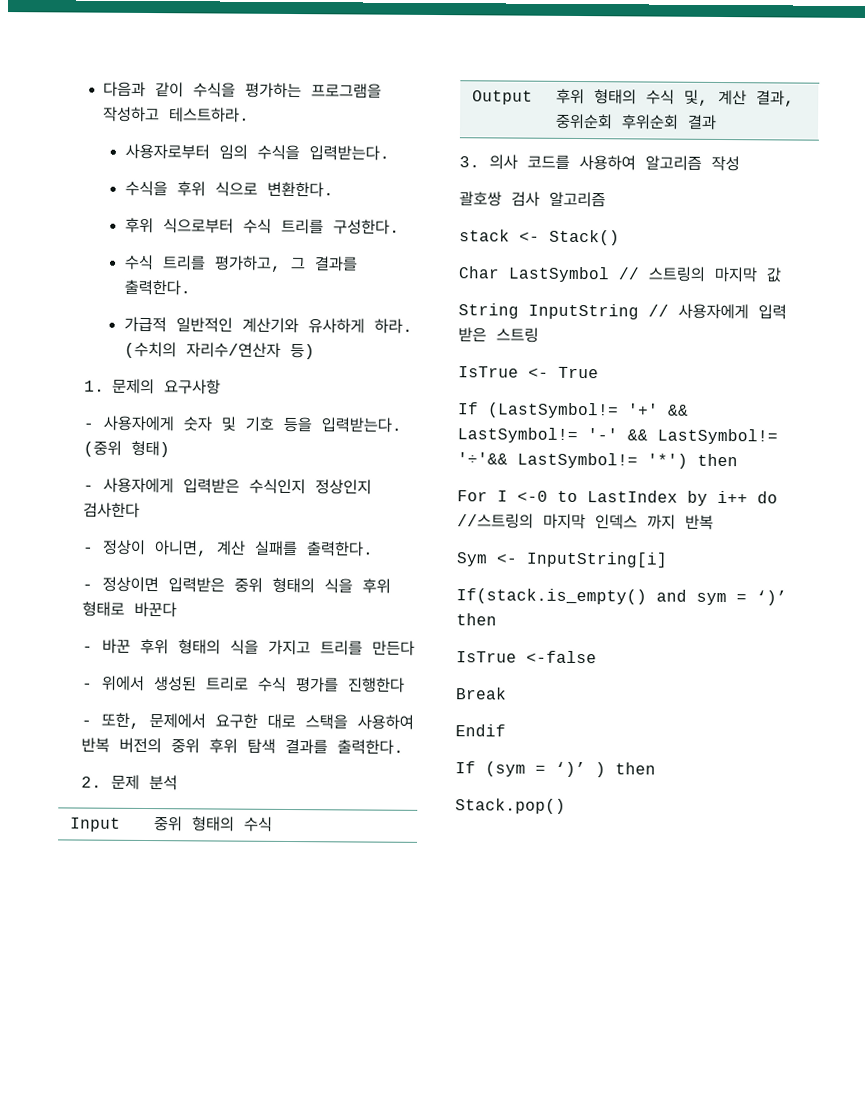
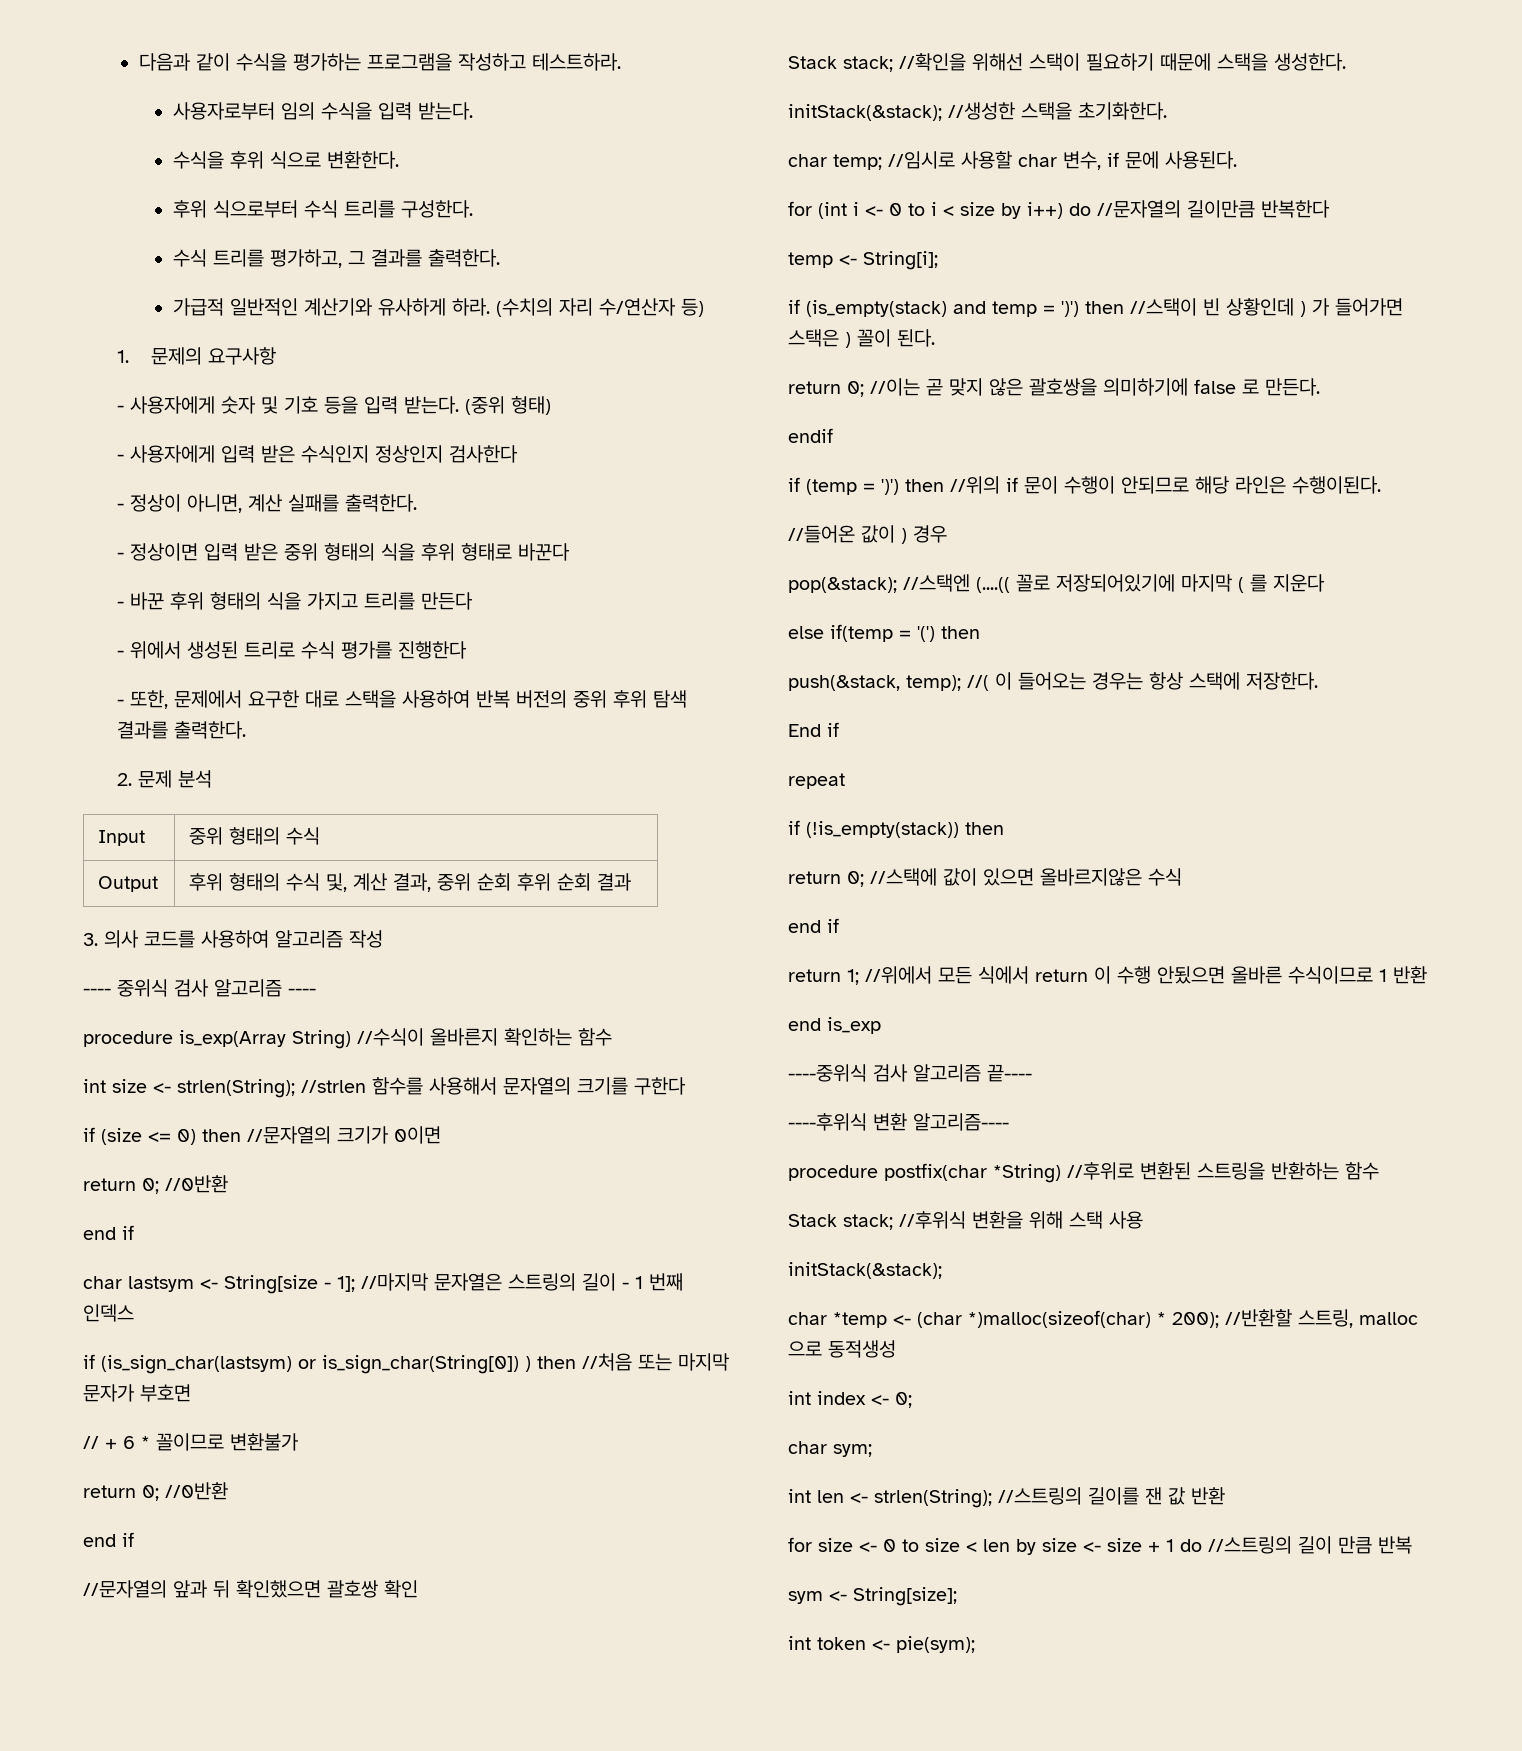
[308,145,390,161] 입력받는다. -> [378,102,474,120] 입력 받는다.
[185,342,281,358] 자리수/연산자 -> [559,298,677,316] 자리 수/연산자
[320,417,402,433] 입력받는다. -> [364,396,460,414] 입력 받는다.
[182,478,240,494] 입력받은 -> [221,445,296,463] 입력 받은
[167,577,225,593] 입력받은 -> [204,543,279,561] 입력 받은
[554,113,679,130] 중위순회 후위순회 -> [437,873,592,891] 중위 순회 후위 순회
[459,191,606,208] [459,229,620,246] [458,266,782,283] [458,303,787,320] [458,327,539,343] [458,366,599,379] [458,402,689,419] [457,427,778,445] [457,452,738,469] [457,490,778,506] [457,513,714,530] [456,551,668,568] [456,588,787,606] [456,613,497,626] [456,650,597,664] [456,687,507,700] [455,724,506,737] [455,761,656,778] [455,798,566,814] 괄호쌍 검사 알고리즘 // stack <- Stack() // Char LastSymbol // 스트링의 마지막 값 // String InputString // 사용자에게 입력 받은 스트링 // IsTrue <- True // If (LastSymbol!= '+' && LastSymbol!= '-' && LastSymbol!= '÷'&& LastSymbol!= '*') then // For I <-0 to LastIndex by i++ do //스트링의 마지막 인덱스 까지 반복 // Sym <- InputString[i] // If(stack.is_empty() and sym = ‘)’ then // IsTrue <-false // Break // Endif // If (sym = ‘)’ ) then // Stack.pop() -> [83,979,316,997] [83,1028,612,1049] [83,1077,686,1098] [83,1126,441,1145] [83,1175,228,1194] [83,1225,134,1240] [83,1273,683,1294] [83,1304,134,1322] [83,1353,729,1374] [83,1384,191,1402] [83,1433,298,1451] [83,1482,228,1501] [83,1532,134,1547] [83,1580,418,1598] [788,53,1346,72] [788,102,1167,121] [788,151,1237,170] [788,200,1330,219] [788,251,938,270] [788,298,1403,317] [788,329,935,348] [788,378,1320,397] [788,428,833,443] [788,476,1381,495] [788,525,947,544] [788,574,1325,593] [788,624,980,642] [788,672,1318,691] [788,722,839,737] [788,773,845,789] [788,820,1004,838] [788,868,1182,887] [788,918,839,933] [788,966,1427,985] [788,1017,881,1034] [788,1064,1032,1082] [788,1113,1009,1131] [788,1162,1379,1183] [788,1211,1143,1230] [788,1262,942,1279] [788,1309,1418,1328] [788,1340,896,1358] [788,1391,912,1408] [788,1441,872,1457] [788,1487,1225,1508] [788,1536,1412,1555] [788,1587,957,1606] [788,1636,975,1653] ---- 중위식 검사 알고리즘 ---- // procedure is_exp(Array String) //수식이 올바른지 확인하는 함수 // int size <- strlen(String); //strlen 함수를 사용해서 문자열의 크기를 구한다 // if (size <= 0) then //문자열의 크기가 0이면 // return 0; //0반환 // end if // char lastsym <- String[size - 1]; //마지막 문자열은 스트링의 길이 - 1 번째 인덱스 // if (is_sign_char(lastsym) or is_sign_char(String[0]) ) then //처음 또는 마지막 문자가 부호면 // // + 6 * 꼴이므로 변환불가 // return 0; //0반환 // end if // //문자열의 앞과 뒤 확인했으면 괄호쌍 확인 // Stack stack; //확인을 위해선 스택이 필요하기 때문에 스택을 생성한다. // initStack(&stack); //생성한 스택을 초기화한다. // char temp; //임시로 사용할 char 변수, if 문에 사용된다. // for (int i <- 0 to i < size by i++) do //문자열의 길이만큼 반복한다 // temp <- String[i]; // if (is_empty(stack) and temp = ')') then //스택이 빈 상황인데 ) 가 들어가면 스택은 ) 꼴이 된다. // return 0; //이는 곧 맞지 않은 괄호쌍을 의미하기에 false 로 만든다. // endif // if (temp = ')') then //위의 if 문이 수행이 안되므로 해당 라인은 수행이된다. // //들어온 값이 ) 경우 // pop(&stack); //스택엔 (....(( 꼴로 저장되어있기에 마지막 ( 를 지운다 // else if(temp = '(') then // push(&stack, temp); //( 이 들어오는 경우는 항상 스택에 저장한다. // End if // repeat // if (!is_empty(stack)) then // return 0; //스택에 값이 있으면 올바르지않은 수식 // end if // return 1; //위에서 모든 식에서 return 이 수행 안됬으면 올바른 수식이므로 1 반환 // end is_exp // ----중위식 검사 알고리즘 끝---- // ----후위식 변환 알고리즘---- // procedure postfix(char *String) //후위로 변환된 스트링을 반환하는 함수 // Stack stack; //후위식 변환을 위해 스택 사용 // initStack(&stack); // char *temp <- (char *)malloc(sizeof(char) * 200); //반환할 스트링, malloc 으로 동적생성 // int index <- 0; // char sym; // int len <- strlen(String); //스트링의 길이를 잰 값 반환 // for size <- 0 to size < len by size <- size + 1 do //스트링의 길이 만큼 반복 // sym <- String[size]; // int token <- pie(sym);

